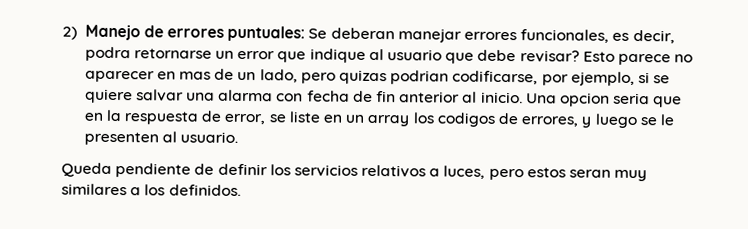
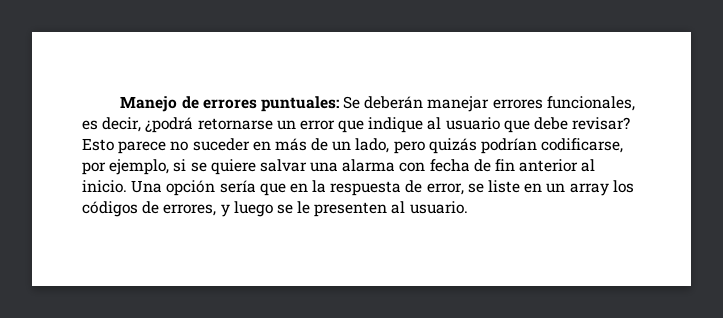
[62,26,78,40] 2) -> (120, 104) none
[330,27,395,40] deberan -> [364,96,424,109] deberán
[84,46,131,62] podra -> [145,117,194,133] ¿podrá
[84,70,212,83] aparecer en mas -> [192,138,307,151] suceder en más
[339,69,450,85] quizas podrian -> [428,138,538,154] quizás podrían
[559,92,651,107] opcion seria -> [166,180,256,196] opción sería
[436,112,496,127] codigos -> [82,201,138,217] códigos
[61,162,648,182] [61,183,241,196] // Queda pendiente de definir los servicios relativos a luces, pero estos seran muy similares a los definidos. -> (468, 207) none

